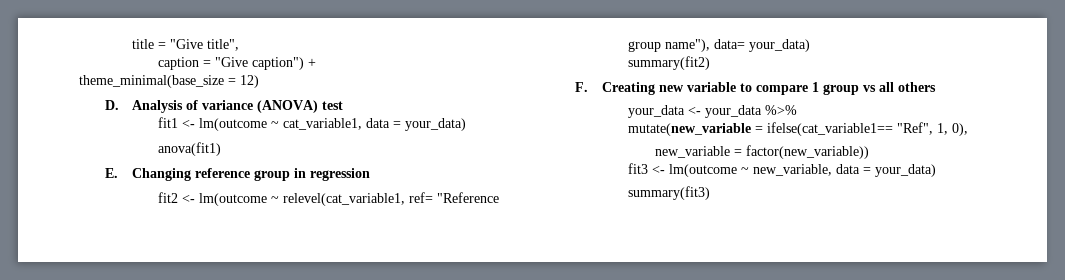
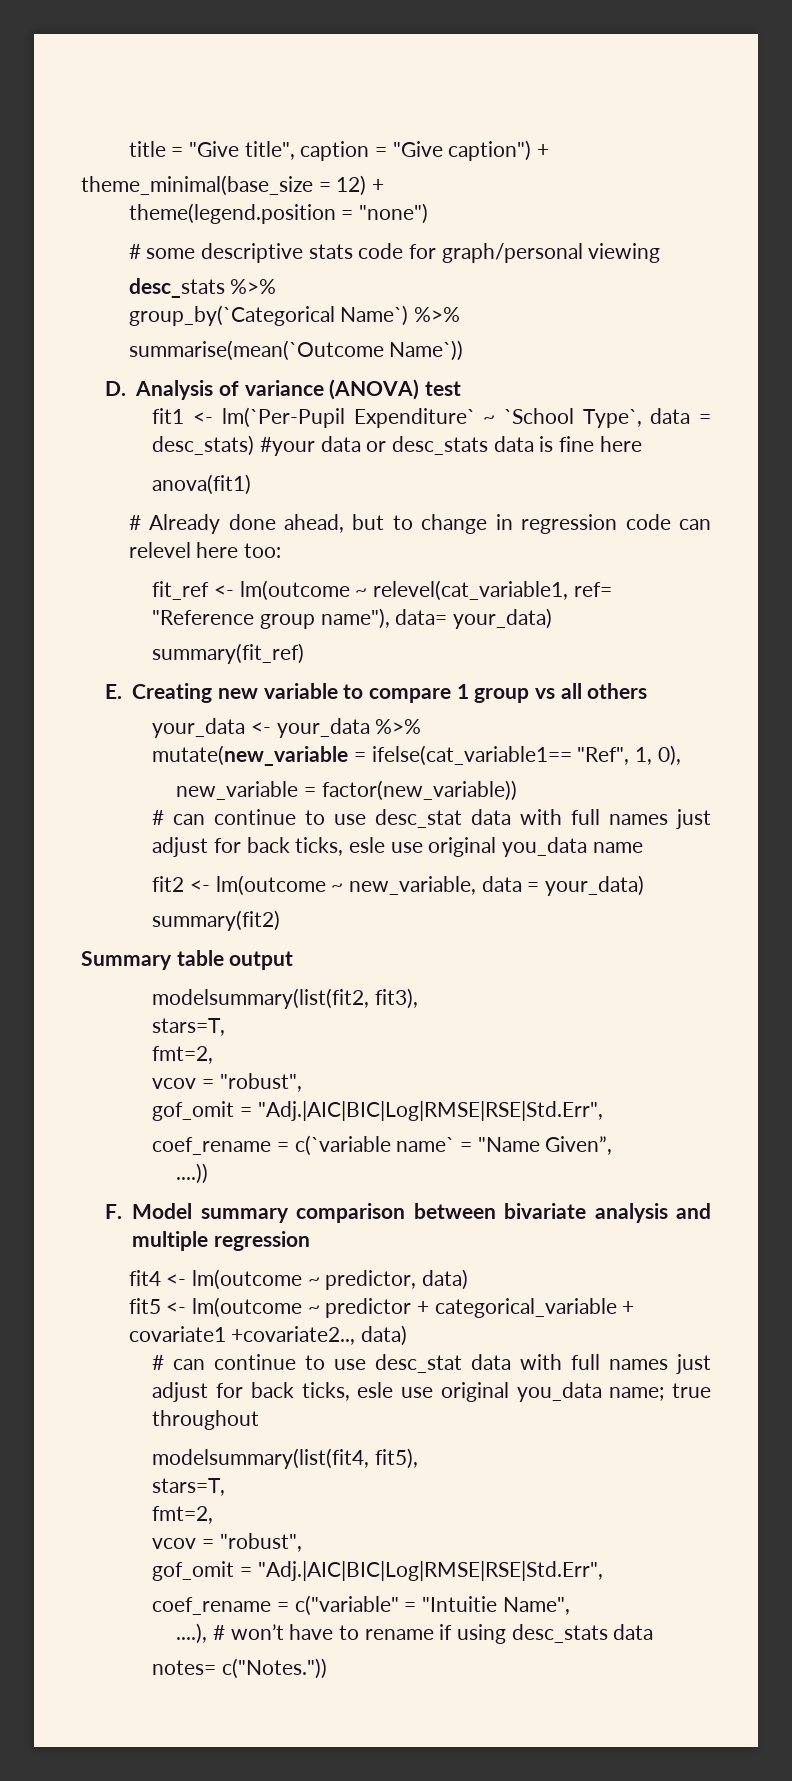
(239, 45) // -> (295, 150) none
(259, 81) none -> [372,179,385,192] [128,203,428,224] [128,243,661,263] [128,278,277,298] [128,305,460,326] [128,340,464,361] + // theme(legend.position = "none") // # some descriptive stats code for graph/personal viewing // desc_stats %>% // group_by(`Categorical Name`) %>% // summarise(mean(`Outcome Name`))
[199,118,467,131] [158,142,222,156] [105,168,370,181] [158,192,179,203] lm(outcome ~ cat_variable1, data = your_data) // anova(fit1) // E. Changing reference group in regression // fit2 -> [221,407,711,428] [152,435,642,456] [152,474,252,495] [128,514,711,534] [128,542,281,558] [152,581,210,600] lm(`Per-Pupil Expenditure` ~ `School Type`, data = desc_stats) #your data or desc_stats data is fine here // anova(fit1) // # Already done ahead, but to change in regression code can relevel here too: // fit_ref
[628,56,711,70] [575,82,589,92] summary(fit2) // F. -> [152,643,305,664] [104,684,122,699] summary(fit_ref) // E.
[628,163,649,174] fit3 -> [152,809,711,829] [152,837,643,857] [152,876,185,892] # can continue to use desc_stat data with full names just adjust for back ticks, esle use original you_data name // fit2
[628,186,711,200] summary(fit3) -> [152,910,281,931] [81,950,294,970] [152,988,419,1009] [152,1018,226,1036] [152,1046,214,1064] [152,1073,302,1092] [152,1101,603,1121] [152,1135,613,1156] [176,1163,209,1184] [104,1203,711,1223] [132,1231,310,1251] [128,1269,468,1290] [128,1297,635,1318] [128,1325,407,1346] [152,1354,711,1374] [152,1382,711,1402] [152,1410,260,1430] [152,1448,419,1469] [152,1478,226,1496] [152,1506,214,1524] [152,1533,302,1552] [152,1561,603,1581] [152,1595,570,1616] [176,1623,654,1644] [152,1658,328,1679] summary(fit2) // Summary table output // modelsummary(list(fit2, fit3), // stars=T, // fmt=2, // vcov = "robust", // gof_omit = "Adj.|AIC|BIC|Log|RMSE|RSE|Std.Err", // coef_rename = c(`variable name` = "Name Given”, // ....)) // F. Model summary comparison between bivariate analysis and multiple regression // fit4 <- lm(outcome ~ predictor, data) // fit5 <- lm(outcome ~ predictor + categorical_variable + covariate1 +covariate2.., data) // # can continue to use desc_stat data with full names just adjust for back ticks, esle use original you_data name; true throughout // modelsummary(list(fit4, fit5), // stars=T, // fmt=2, // vcov = "robust", // gof_omit = "Adj.|AIC|BIC|Log|RMSE|RSE|Std.Err", // coef_rename = c("variable" = "Intuitie Name", // ....), # won’t have to rename if using desc_stats data // notes= c("Notes."))

